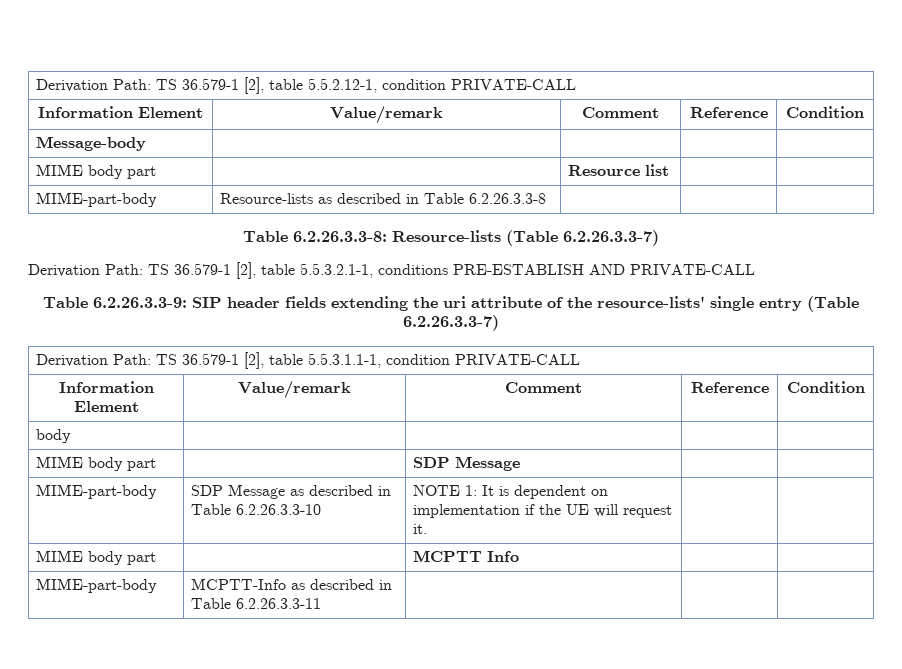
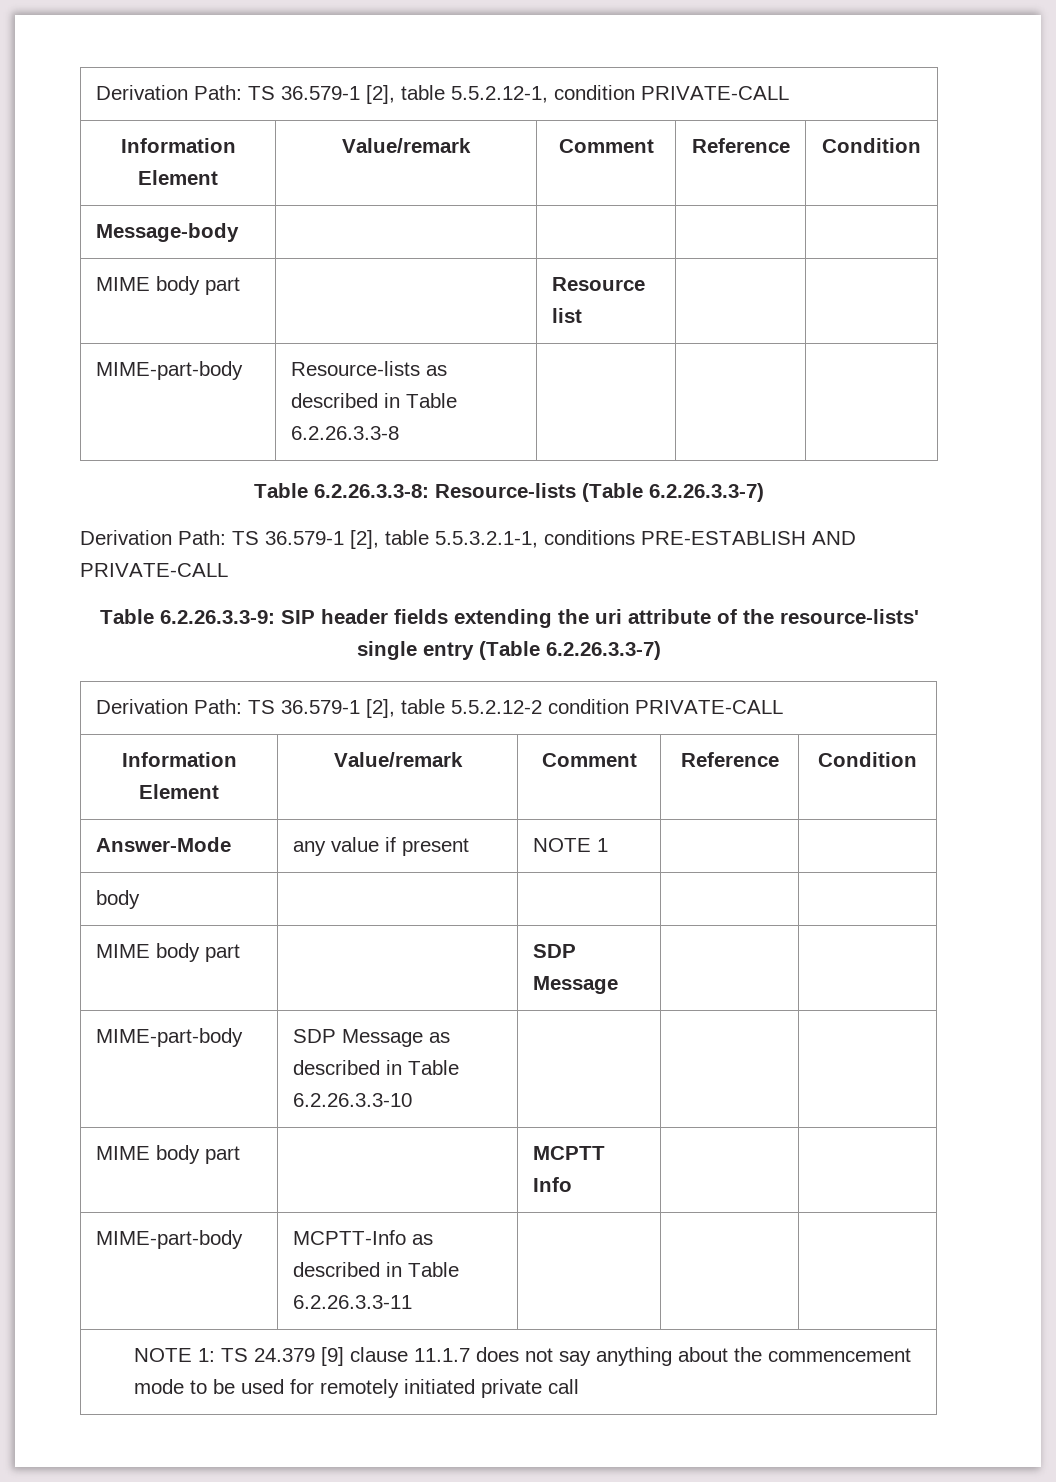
[308,353,581,368] [58,381,154,393] [73,401,139,412] [238,381,351,399] [505,382,582,393] [690,382,769,393] [786,381,865,393] 5.5.3.1.1-1, condition PRIVATE-CALL // Information Element | Value/remark | Comment | Reference | Condition -> [450,699,783,714] [121,752,237,767] [139,784,219,799] [333,752,463,767] [541,753,637,767] [680,752,779,767] [818,752,917,767] [95,837,231,852] [292,837,469,856] [532,838,608,852] 5.5.2.12-2 condition PRIVATE-CALL // Information Element | Value/remark | Comment | Reference | Condition // Answer-Mode | any value if present | NOTE 1 | |
[413,485,609,499] [413,504,673,518] [413,524,428,534] NOTE 1: It is dependent on implementation if the UE will request it. -> (412, 1100) none
(322, 603) none -> [133,1347,911,1366] [133,1379,579,1398] // NOTE 1: TS 24.379 [9] clause 11.1.7 does not say anything about the commencement mode to be used for remotely initiated private call

